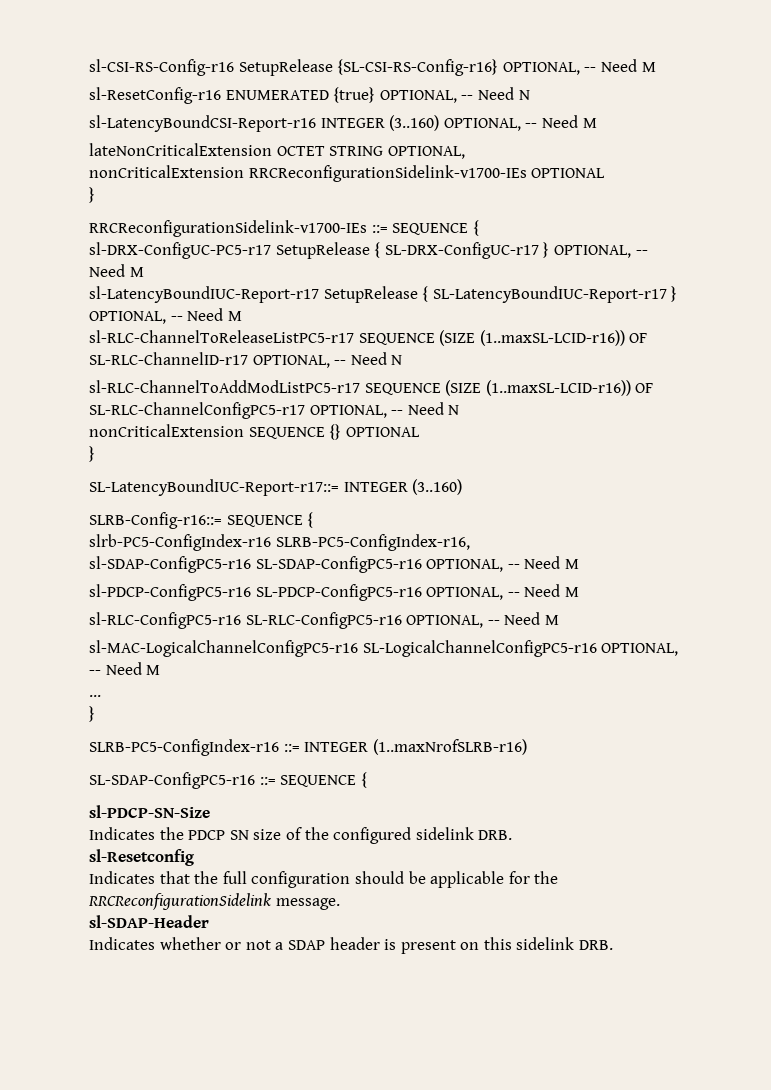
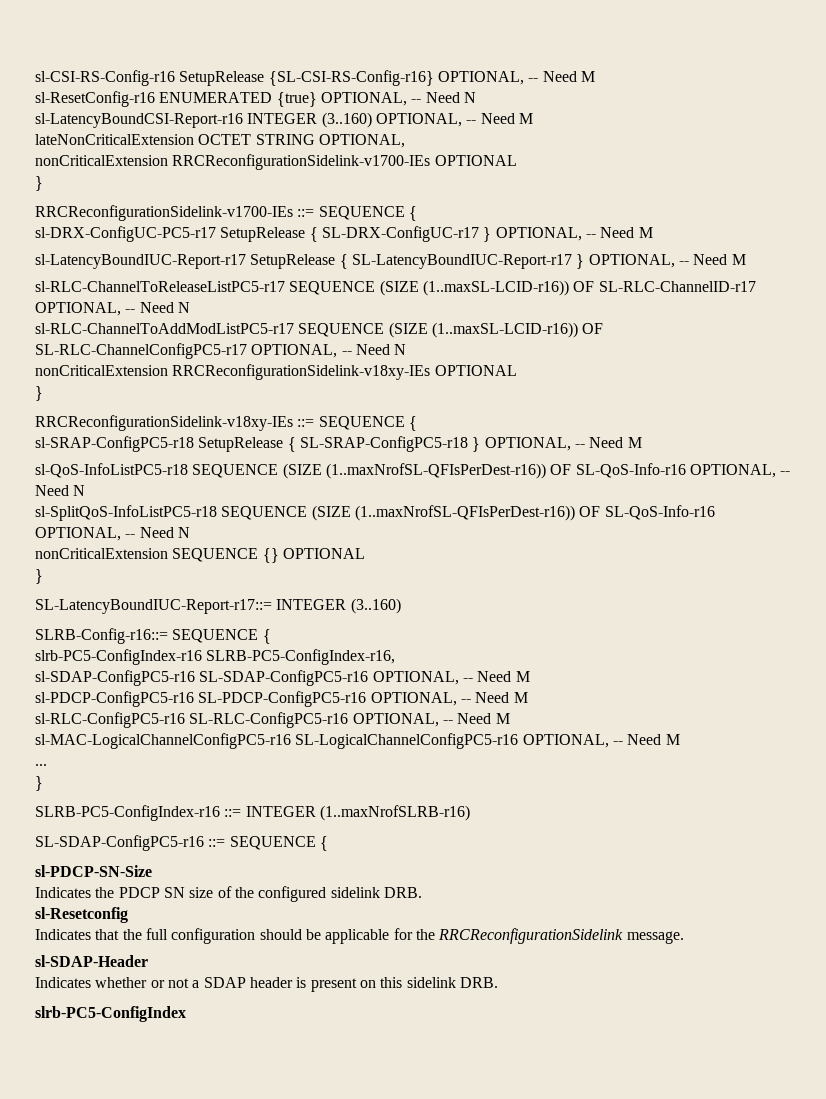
(460, 410) none -> [35,364,517,380] [35,386,43,401] [35,415,417,431] [35,436,642,452] [35,463,791,479] [35,485,86,496] [35,505,715,521] [35,527,190,541] // nonCriticalExtension RRCReconfigurationSidelink-v18xy-IEs OPTIONAL // } // RRCReconfigurationSidelink-v18xy-IEs ::= SEQUENCE { // sl-SRAP-ConfigPC5-r18 SetupRelease { SL-SRAP-ConfigPC5-r18 } OPTIONAL, -- Need M // sl-QoS-InfoListPC5-r18 SEQUENCE (SIZE (1..maxNrofSL-QFIsPerDest-r16)) OF SL-QoS-Info-r16 OPTIONAL, -- Need N // sl-SplitQoS-InfoListPC5-r18 SEQUENCE (SIZE (1..maxNrofSL-QFIsPerDest-r16)) OF SL-QoS-Info-r16 OPTIONAL, -- Need N
(614, 945) none -> [35,1006,186,1022] // slrb-PC5-ConfigIndex

